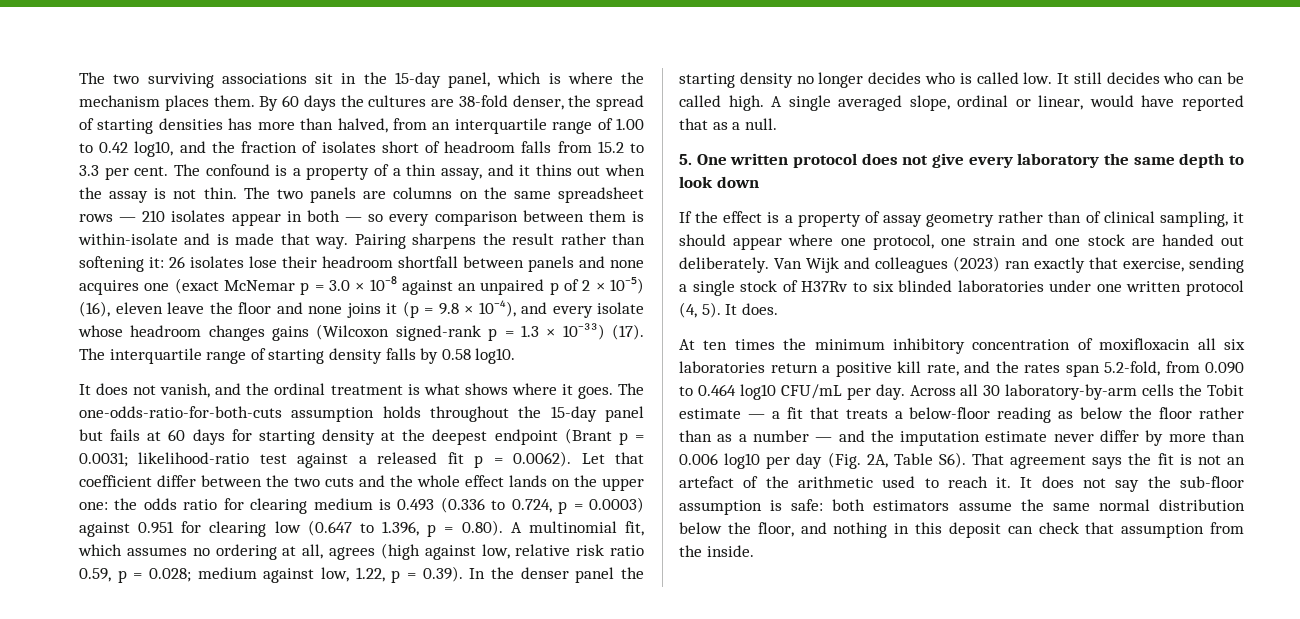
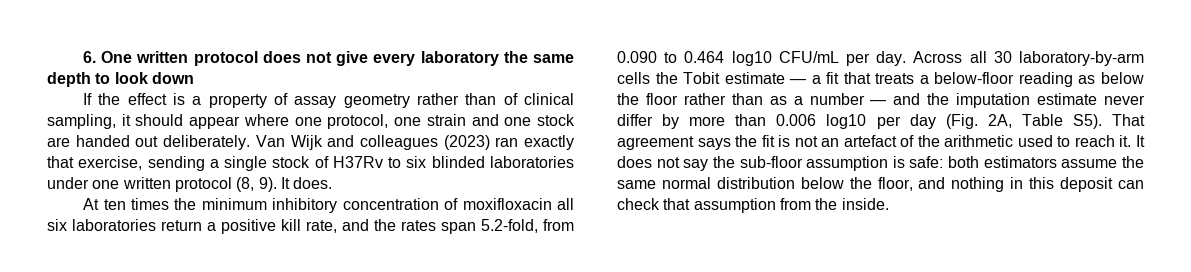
[79,72,644,88] [79,95,644,111] [79,118,644,134] [79,141,644,157] [79,164,645,180] [79,187,644,203] [79,210,644,226] [78,233,645,249] [79,256,644,272] [79,276,644,295] [79,300,644,318] [78,323,645,341] [79,348,516,364] [79,383,644,399] [79,406,644,422] [79,428,644,445] [79,451,644,468] [79,475,644,491] [79,497,645,514] [79,520,644,537] [78,543,644,560] [79,566,645,583] [679,72,1244,88] [679,95,1244,111] [679,118,777,130] [679,154,692,165] The two surviving associations sit in the 15-day panel, which is where the mechanism places them. By 60 days the cultures are 38-fold denser, the spread of starting densities has more than halved, from an interquartile range of 1.00 to 0.42 log10, and the fraction of isolates short of headroom falls from 15.2 to 3.3 per cent. The confound is a property of a thin assay, and it thins out when the assay is not thin. The two panels are columns on the same spreadsheet rows — 210 isolates appear in both — so every comparison between them is within-isolate and is made that way. Pairing sharpens the result rather than softening it: 26 isolates lose their headroom shortfall between panels and none acquires one (exact McNemar p = 3.0 × 10⁻⁸ against an unpaired p of 2 × 10⁻⁵) (16), eleven leave the floor and none joins it (p = 9.8 × 10⁻⁴), and every isolate whose headroom changes gains (Wilcoxon signed-rank p = 1.3 × 10⁻³³) (17). The interquartile range of starting density falls by 0.58 log10. // It does not vanish, and the ordinal treatment is what shows where it goes. The one-odds-ratio-for-both-cuts assumption holds throughout the 15-day panel but fails at 60 days for starting density at the deepest endpoint (Brant p = 0.0031; likelihood-ratio test against a released fit p = 0.0062). Let that coefficient differ between the two cuts and the whole effect lands on the upper one: the odds ratio for clearing medium is 0.493 (0.336 to 0.724, p = 0.0003) against 0.951 for clearing low (0.647 to 1.396, p = 0.80). A multinomial fit, which assumes no ordering at all, agrees (high against low, relative risk ratio 0.59, p = 0.028; medium against low, 1.22, p = 0.39). In the denser panel the starting density no longer decides who is called low. It still decides who can be called high. A single averaged slope, ordinal or linear, would have reported that as a null. // 5. -> [83,51,97,63] 6.
[679,302,721,318] (4, 5). -> [236,177,277,192] (8, 9).
[938,452,966,468] S6). -> [1072,114,1102,129] S5).

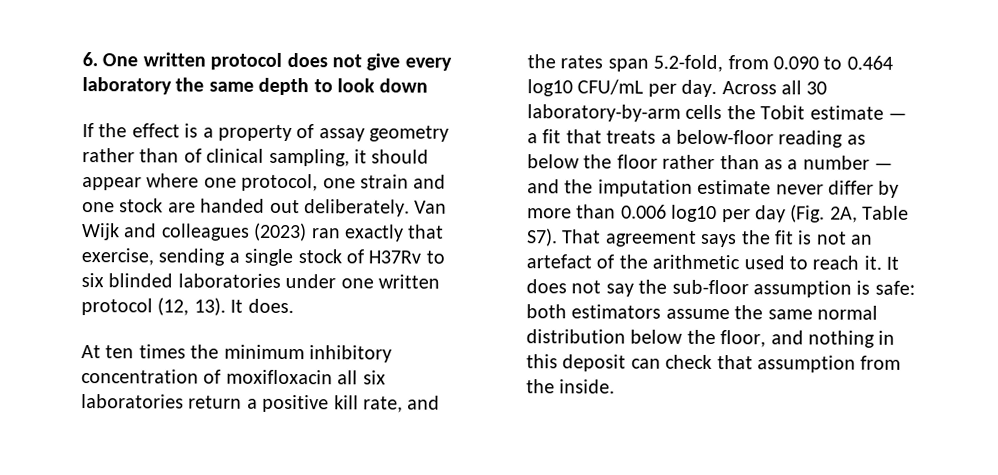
[236,177,277,192] (8, 9). -> [157,297,226,316] (12, 13).
[1072,114,1102,129] S5). -> [526,228,558,247] S7).

